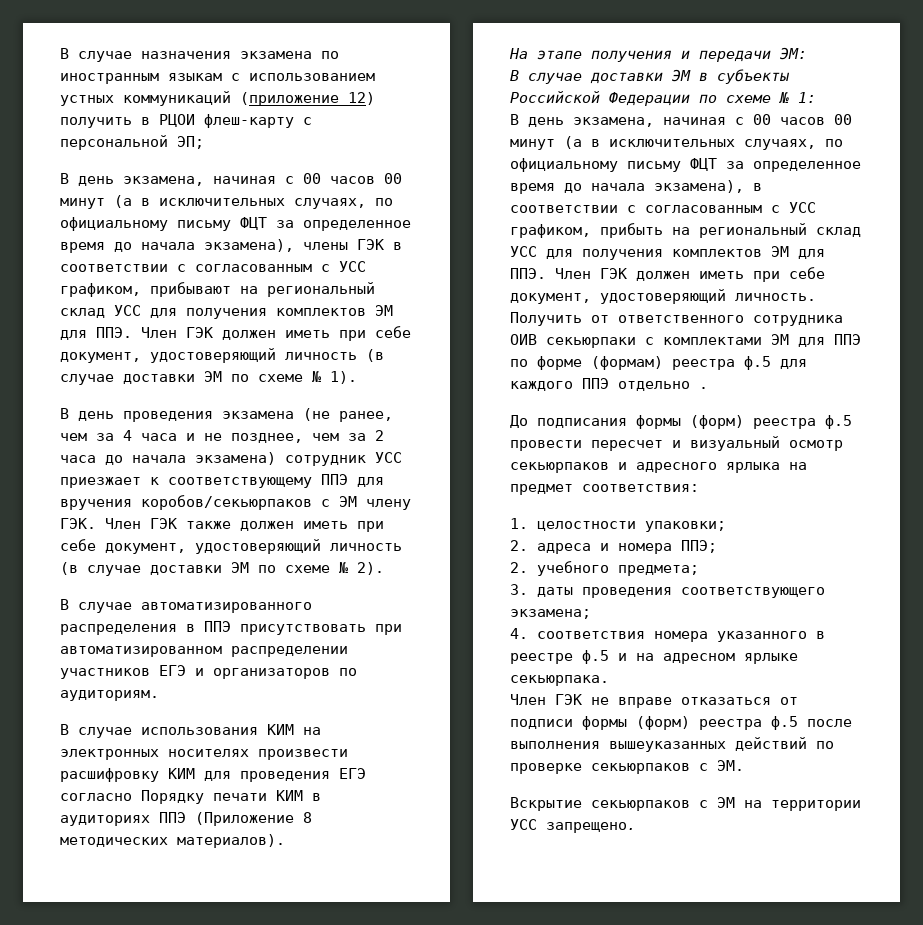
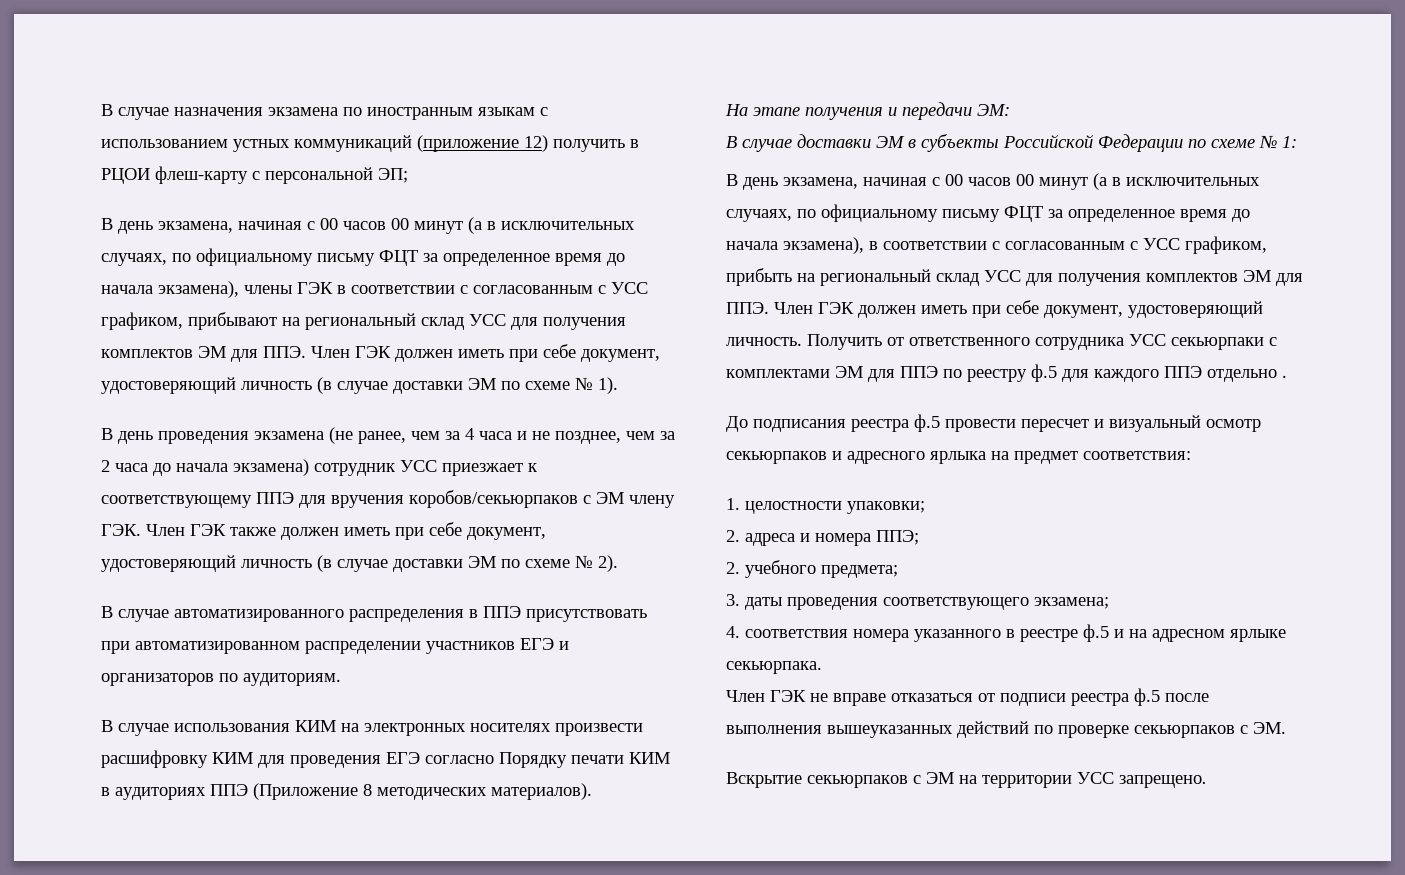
[510,334,537,345] ОИВ -> [1129,334,1166,346] УСС
[537,356,735,370] форме (формам) реестра -> [967,369,1027,382] реестру
[636,415,744,429] формы (форм) -> (846, 425) none
[582,716,690,730] формы (форм) -> (1066, 699) none

